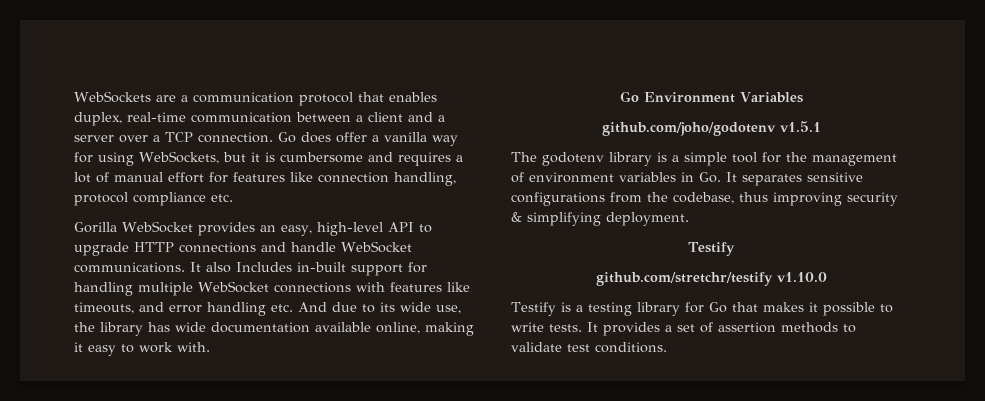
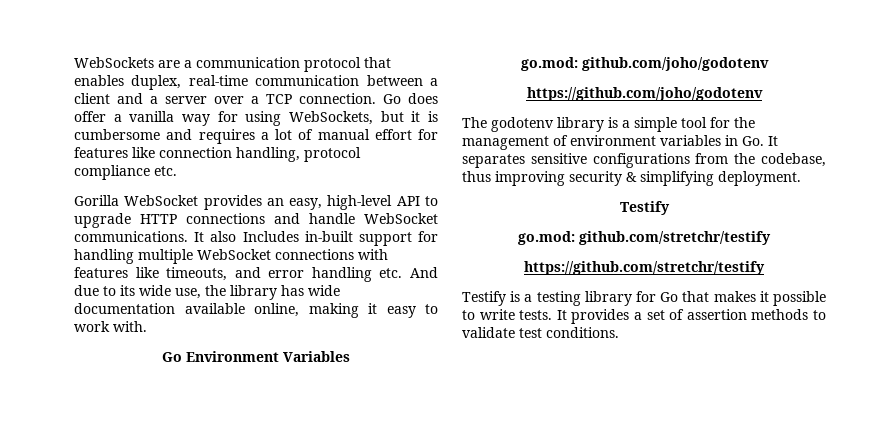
(803, 97) none -> [520,57,578,71] go.mod:
[779,121,821,132] v1.5.1 -> [526,87,763,101] // https://github.com/joho/godotenv
(736, 249) none -> [518,231,575,245] go.mod:
[776,272,827,282] v1.10.0 -> [524,261,765,275] // https://github.com/stretchr/testify

